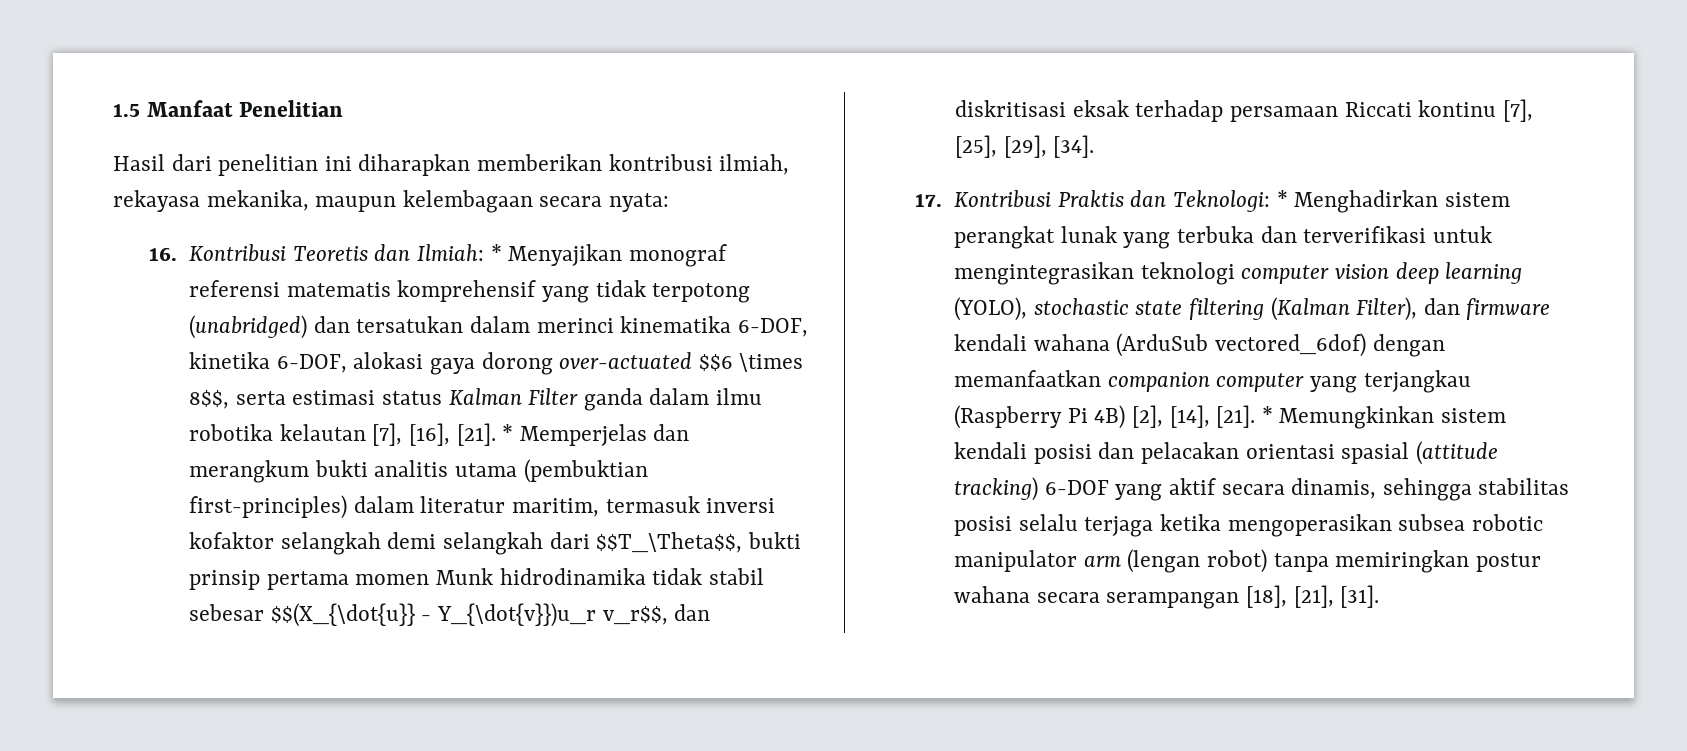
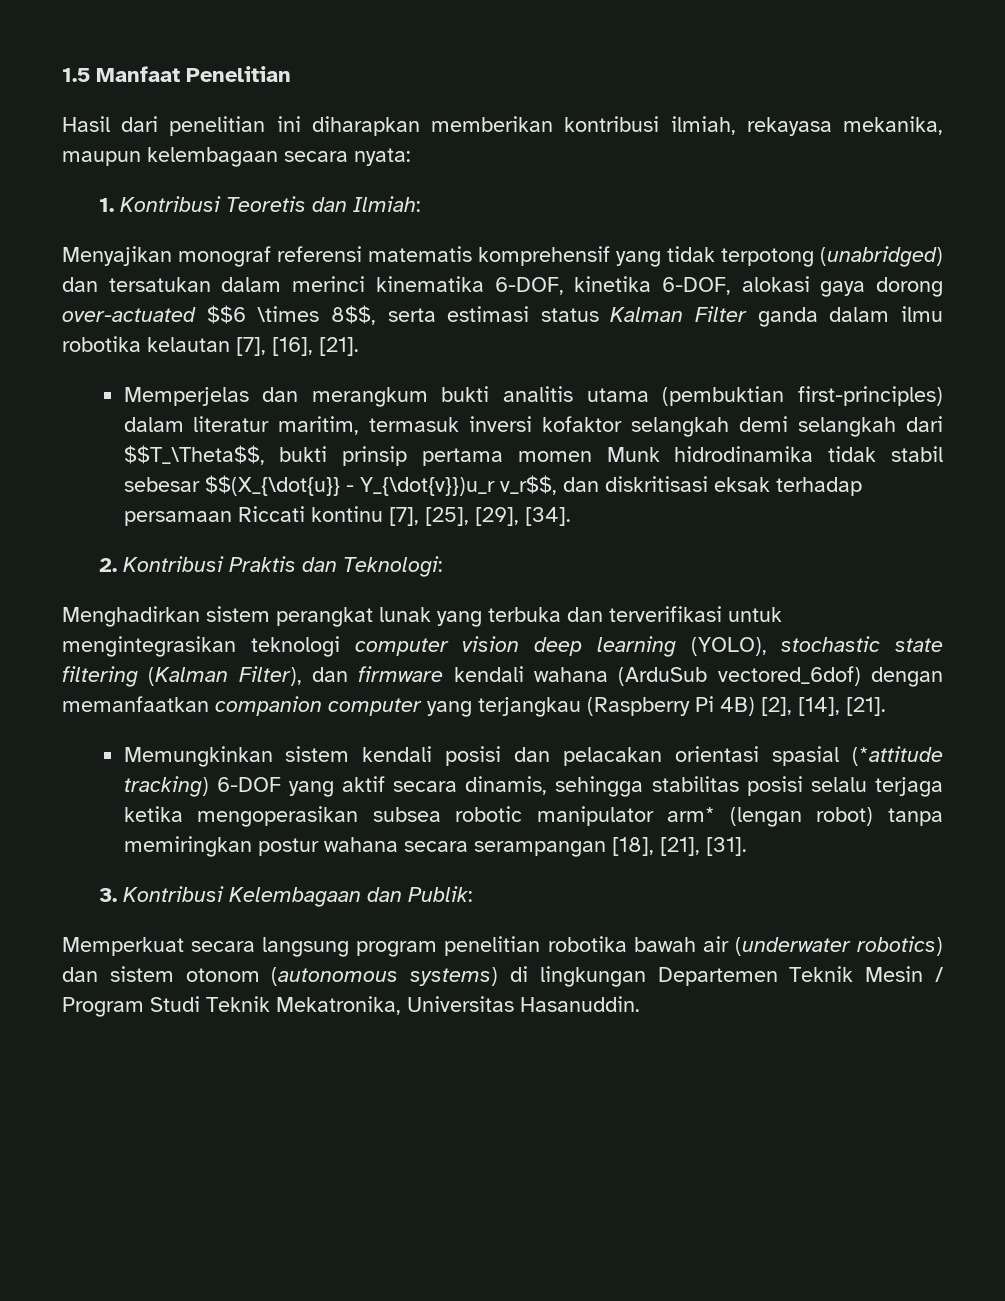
[148,247,177,261] 16. -> [99,198,115,212] 1.
[490,244,502,261] * -> (422, 204) //
[502,424,514,441] * -> (359, 346) //
[914,194,942,207] 17. -> [99,558,118,572] 2.
[1276,190,1288,207] * -> (444, 566) //
[1261,406,1273,423] * -> (886, 706) //
[1415,441,1498,465] (attitude -> [851,746,943,766] (*attitude
[1083,555,1121,567] arm -> [667,807,716,822] arm*
(1380, 596) none -> [99,886,474,907] [62,936,943,957] [62,966,943,987] [62,996,640,1017] // 3. Kontribusi Kelembagaan dan Publik: // Memperkuat secara langsung program penelitian robotika bawah air (underwater robotics) dan sistem otonom (autonomous systems) di lingkungan Departemen Teknik Mesin / Program Studi Teknik Mekatronika, Universitas Hasanuddin.

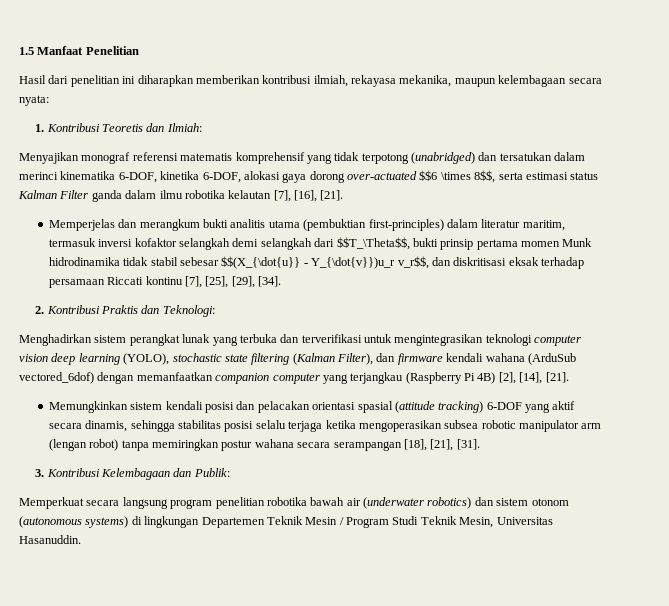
[851,746,943,766] (*attitude -> [394,401,435,413] (attitude
[667,807,716,822] arm* -> [581,423,602,429] arm
[276,996,401,1015] Mekatronika, -> [459,517,494,528] Mesin,

